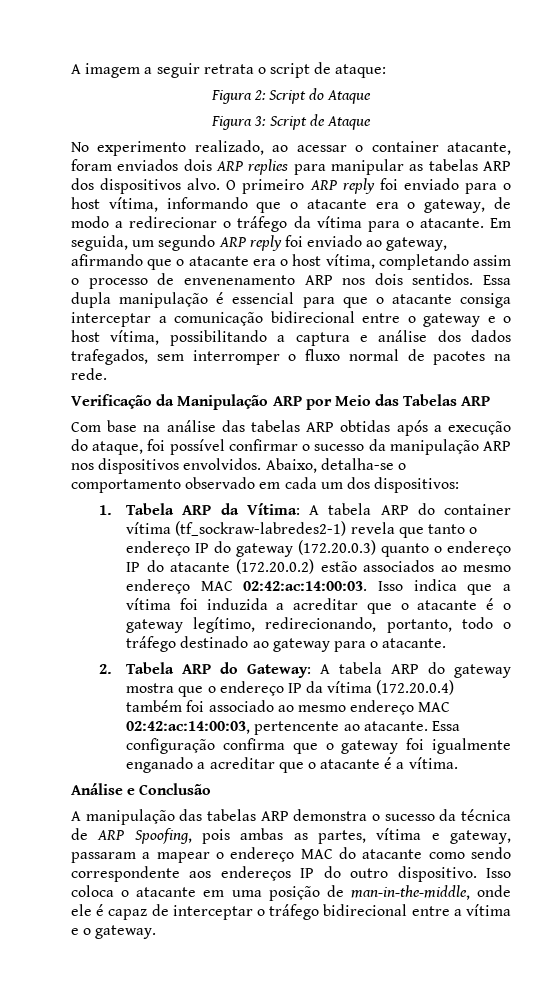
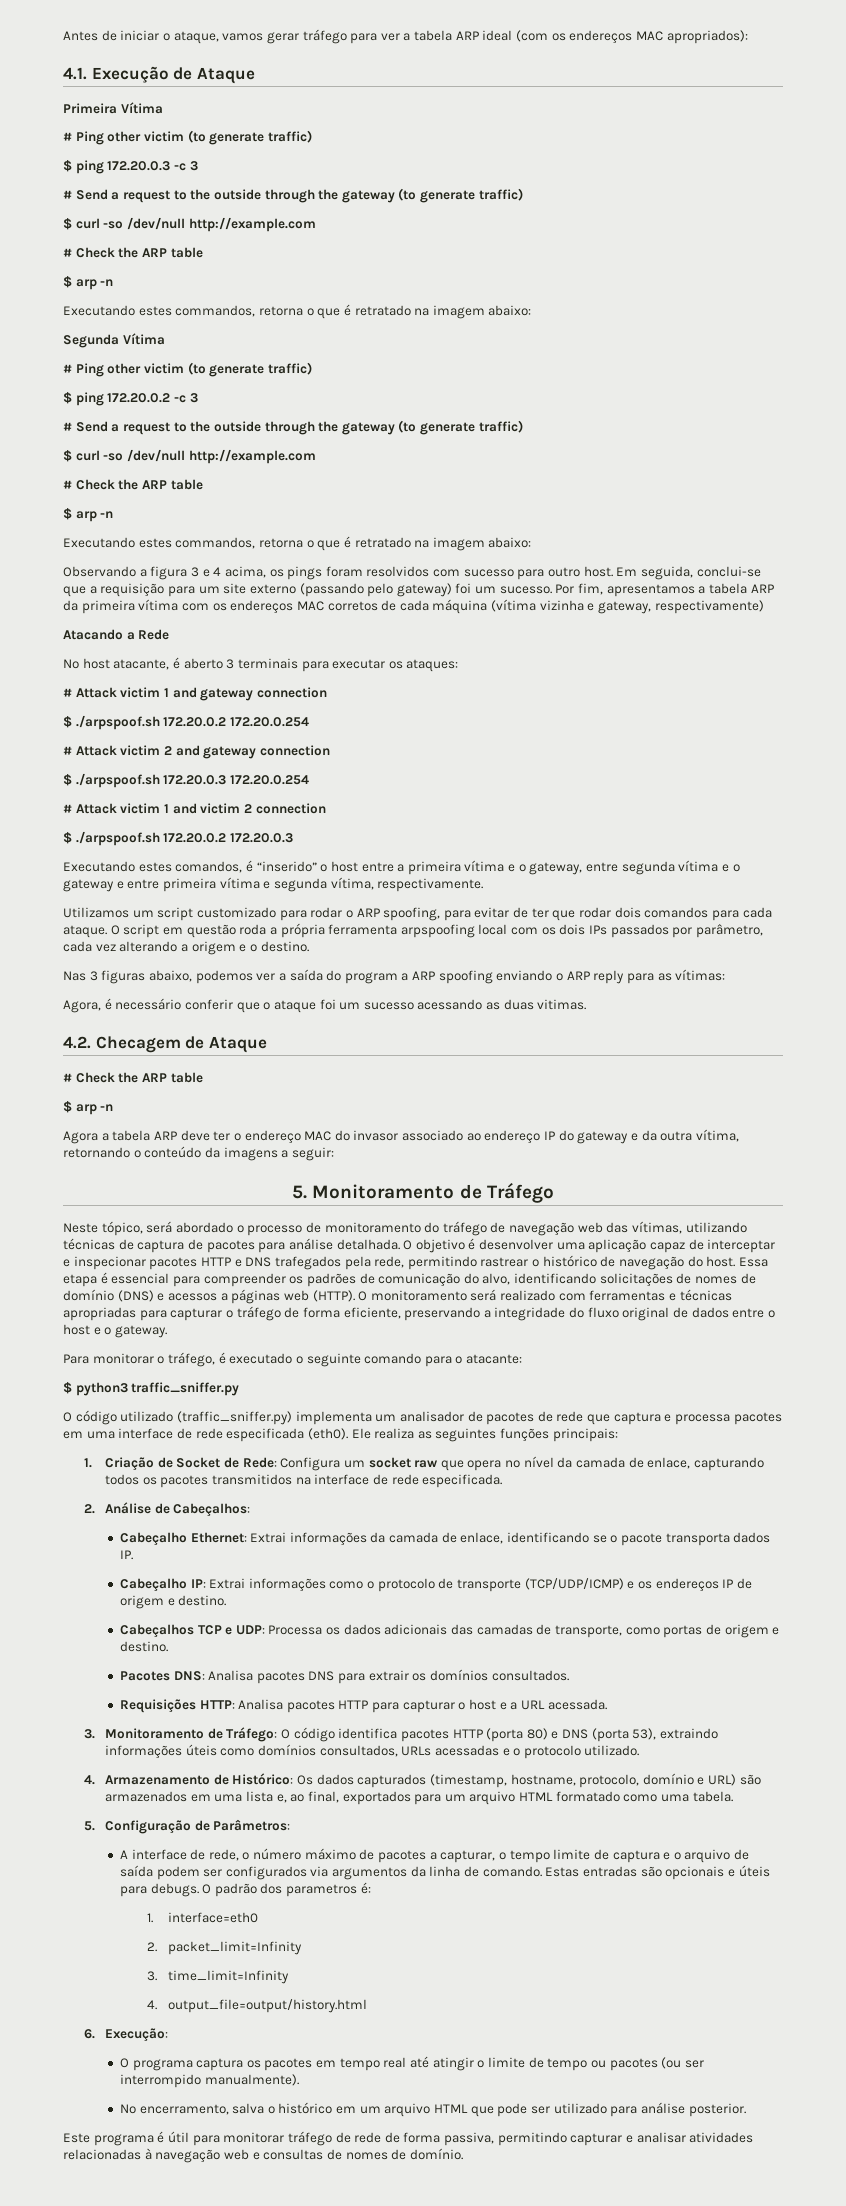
[71,62,387,78] [210,88,372,104] [211,114,371,130] [71,140,511,156] [71,159,511,175] [71,178,512,194] [71,197,511,213] [71,216,512,232] [71,235,448,251] [71,254,511,270] [71,273,511,289] [71,292,511,308] [71,311,511,327] [71,330,511,346] [71,349,511,365] [71,368,107,380] [71,394,491,410] [71,420,511,436] [71,439,512,455] [71,458,406,474] [71,477,460,493] [98,503,511,515] [126,521,478,538] [126,540,511,557] [126,559,512,574] [126,579,512,595] [126,598,511,614] [126,617,512,633] [126,636,447,652] [98,662,511,678] [126,680,455,697] [126,700,451,715] [126,721,460,735] [126,738,511,754] [126,757,458,773] [71,783,212,795] [71,809,511,825] [71,828,511,844] [71,847,511,863] [71,866,511,882] [71,885,511,901] [71,904,511,920] [71,925,157,939] A imagem a seguir retrata o script de ataque: // Figura 2: Script do Ataque // Figura 3: Script de Ataque // No experimento realizado, ao acessar o container atacante, foram enviados dois ARP replies para manipular as tabelas ARP dos dispositivos alvo. O primeiro ARP reply foi enviado para o host vítima, informando que o atacante era o gateway, de modo a redirecionar o tráfego da vítima para o atacante. Em seguida, um segundo ARP reply foi enviado ao gateway, afirmando que o atacante era o host vítima, completando assim o processo de envenenamento ARP nos dois sentidos. Essa dupla manipulação é essencial para que o atacante consiga interceptar a comunicação bidirecional entre o gateway e o host vítima, possibilitando a captura e análise dos dados trafegados, sem interromper o fluxo normal de pacotes na rede. // Verificação da Manipulação ARP por Meio das Tabelas ARP // Com base na análise das tabelas ARP obtidas após a execução do ataque, foi possível confirmar o sucesso da manipulação ARP nos dispositivos envolvidos. Abaixo, detalha-se o comportamento observado em cada um dos dispositivos: // 1. Tabela ARP da Vítima: A tabela ARP do container vítima (tf_sockraw-labredes2-1) revela que tanto o endereço IP do gateway (172.20.0.3) quanto o endereço IP do atacante (172.20.0.2) estão associados ao mesmo endereço MAC 02:42:ac:14:00:03. Isso indica que a vítima foi induzida a acreditar que o atacante é o gateway legítimo, redirecionando, portanto, todo o tráfego destinado ao gateway para o atacante. // 2. Tabela ARP do Gateway: A tabela ARP do gateway mostra que o endereço IP da vítima (172.20.0.4) também foi associado ao mesmo endereço MAC 02:42:ac:14:00:03, pertencente ao atacante. Essa configuração confirma que o gateway foi igualmente enganado a acreditar que o atacante é a vítima. // Análise e Conclusão // A manipulação das tabelas ARP demonstra o sucesso da técnica de ARP Spoofing, pois ambas as partes, vítima e gateway, passaram a mapear o endereço MAC do atacante como sendo correspondente aos endereços IP do outro dispositivo. Isso coloca o atacante em uma posição de man-in-the-middle, onde ele é capaz de interceptar o tráfego bidirecional entre a vítima e o gateway. -> [63,29,748,44] [63,66,255,84] [63,102,163,114] [63,130,312,145] [63,160,198,174] [63,188,523,203] [63,217,316,232] [63,247,203,258] [63,276,114,290] [63,304,532,319] [63,333,165,348] [63,362,312,377] [63,392,198,406] [63,420,523,435] [63,449,316,464] [63,479,203,490] [63,508,114,522] [63,536,532,551] [63,566,761,580] [63,583,774,597] [63,599,764,614] [63,629,170,640] [63,657,459,672] [63,687,327,701] [63,715,309,730] [63,745,330,759] [63,773,309,788] [63,803,326,814] [63,831,293,846] [63,860,740,875] [63,877,484,892] [63,907,772,921] [63,923,763,938] [63,941,309,955] [63,969,726,984] [63,998,587,1013] [63,1036,267,1053] [63,1072,203,1083] [63,1101,114,1115] [63,1129,739,1144] [63,1146,334,1161] [292,1183,554,1203] [63,1221,747,1236] [63,1238,776,1253] [63,1255,768,1270] [63,1272,756,1287] [63,1289,732,1304] [63,1306,775,1321] [63,1324,167,1338] [63,1352,523,1367] [63,1382,240,1396] [63,1410,782,1425] [63,1428,618,1442] [84,1456,764,1471] [105,1474,503,1488] [84,1502,251,1517] [119,1532,771,1546] [119,1550,133,1560] [119,1578,752,1592] [119,1595,227,1609] [119,1624,780,1638] [119,1641,168,1652] [119,1669,569,1684] [119,1699,607,1713] [84,1727,719,1742] [105,1744,640,1759] [84,1773,761,1788] [105,1791,733,1805] [84,1819,291,1834] [119,1848,750,1863] [119,1865,770,1880] [119,1882,371,1897] [147,1912,259,1923] [147,1941,303,1955] [147,1970,290,1984] [147,1999,368,2013] [84,2028,169,2042] [119,2056,704,2071] [119,2074,299,2088] [119,2102,746,2117] [63,2131,754,2146] [63,2148,463,2163] Antes de iniciar o ataque, vamos gerar tráfego para ver a tabela ARP ideal (com os endereços MAC apropriados): // 4.1. Execução de Ataque // Primeira Vítima // # Ping other victim (to generate traffic) // $ ping 172.20.0.3 -c 3 // # Send a request to the outside through the gateway (to generate traffic) // $ curl -so /dev/null http://example.com // # Check the ARP table // $ arp -n // Executando estes commandos, retorna o que é retratado na imagem abaixo: // Segunda Vítima // # Ping other victim (to generate traffic) // $ ping 172.20.0.2 -c 3 // # Send a request to the outside through the gateway (to generate traffic) // $ curl -so /dev/null http://example.com // # Check the ARP table // $ arp -n // Executando estes commandos, retorna o que é retratado na imagem abaixo: // Observando a figura 3 e 4 acima, os pings foram resolvidos com sucesso para outro host. Em seguida, conclui-se que a requisição para um site externo (passando pelo gateway) foi um sucesso. Por fim, apresentamos a tabela ARP da primeira vítima com os endereços MAC corretos de cada máquina (vítima vizinha e gateway, respectivamente) // Atacando a Rede // No host atacante, é aberto 3 terminais para executar os ataques: // # Attack victim 1 and gateway connection // $ ./arpspoof.sh 172.20.0.2 172.20.0.254 // # Attack victim 2 and gateway connection // $ ./arpspoof.sh 172.20.0.3 172.20.0.254 // # Attack victim 1 and victim 2 connection // $ ./arpspoof.sh 172.20.0.2 172.20.0.3 // Executando estes comandos, é “inserido” o host entre a primeira vítima e o gateway, entre segunda vítima e o gateway e entre primeira vítima e segunda vítima, respectivamente. // Utilizamos um script customizado para rodar o ARP spoofing, para evitar de ter que rodar dois comandos para cada ataque. O script em questão roda a própria ferramenta arpspoofing local com os dois IPs passados por parâmetro, cada vez alterando a origem e o destino. // Nas 3 figuras abaixo, podemos ver a saída do program a ARP spoofing enviando o ARP reply para as vítimas: // Agora, é necessário conferir que o ataque foi um sucesso acessando as duas vitimas. // 4.2. Checagem de Ataque // # Check the ARP table // $ arp -n // Agora a tabela ARP deve ter o endereço MAC do invasor associado ao endereço IP do gateway e da outra vítima, retornando o conteúdo da imagens a seguir: // 5. Monitoramento de Tráfego // Neste tópico, será abordado o processo de monitoramento do tráfego de navegação web das vítimas, utilizando técnicas de captura de pacotes para análise detalhada. O objetivo é desenvolver uma aplicação capaz de interceptar e inspecionar pacotes HTTP e DNS trafegados pela rede, permitindo rastrear o histórico de navegação do host. Essa etapa é essencial para compreender os padrões de comunicação do alvo, identificando solicitações de nomes de domínio (DNS) e acessos a páginas web (HTTP). O monitoramento será realizado com ferramentas e técnicas apropriadas para capturar o tráfego de forma eficiente, preservando a integridade do fluxo original de dados entre o host e o gateway. // Para monitorar o tráfego, é executado o seguinte comando para o atacante: // $ python3 traffic_sniffer.py // O código utilizado (traffic_sniffer.py) implementa um analisador de pacotes de rede que captura e processa pacotes em uma interface de rede especificada (eth0). Ele realiza as seguintes funções principais: // 1. Criação de Socket de Rede: Configura um socket raw que opera no nível da camada de enlace, capturando todos os pacotes transmitidos na interface de rede especificada. // 2. Análise de Cabeçalhos: // Cabeçalho Ethernet: Extrai informações da camada de enlace, identificando se o pacote transporta dados IP. // Cabeçalho IP: Extrai informações como o protocolo de transporte (TCP/UDP/ICMP) e os endereços IP de origem e destino. // Cabeçalhos TCP e UDP: Processa os dados adicionais das camadas de transporte, como portas de origem e destino. // Pacotes DNS: Analisa pacotes DNS para extrair os domínios consultados. // Requisições HTTP: Analisa pacotes HTTP para capturar o host e a URL acessada. // 3. Monitoramento de Tráfego: O código identifica pacotes HTTP (porta 80) e DNS (porta 53), extraindo informações úteis como domínios consultados, URLs acessadas e o protocolo utilizado. // 4. Armazenamento de Histórico: Os dados capturados (timestamp, hostname, protocolo, domínio e URL) são armazenados em uma lista e, ao final, exportados para um arquivo HTML formatado como uma tabela. // 5. Configuração de Parâmetros: // A interface de rede, o número máximo de pacotes a capturar, o tempo limite de captura e o arquivo de saída podem ser configurados via argumentos da linha de comando. Estas entradas são opcionais e úteis para debugs. O padrão dos parametros é: // 1. interface=eth0 // 2. packet_limit=Infinity // 3. time_limit=Infinity // 4. output_file=output/history.html // 6. Execução: // O programa captura os pacotes em tempo real até atingir o limite de tempo ou pacotes (ou ser interrompido manualmente). // No encerramento, salva o histórico em um arquivo HTML que pode ser utilizado para análise posterior. // Este programa é útil para monitorar tráfego de rede de forma passiva, permitindo capturar e analisar atividades relacionadas à navegação web e consultas de nomes de domínio.

